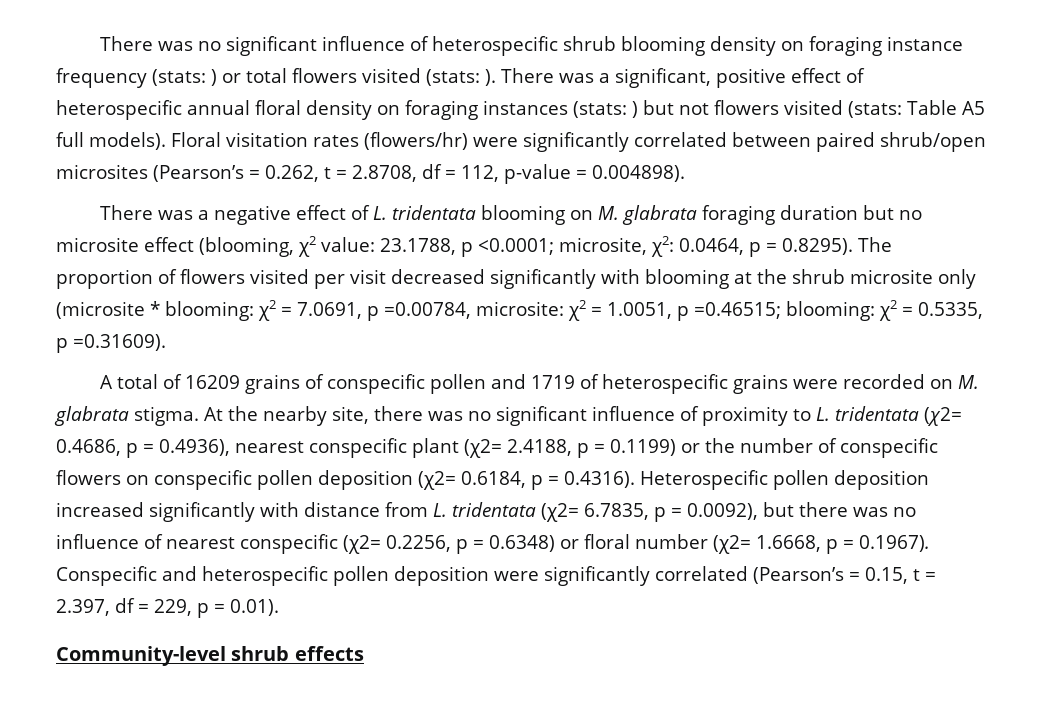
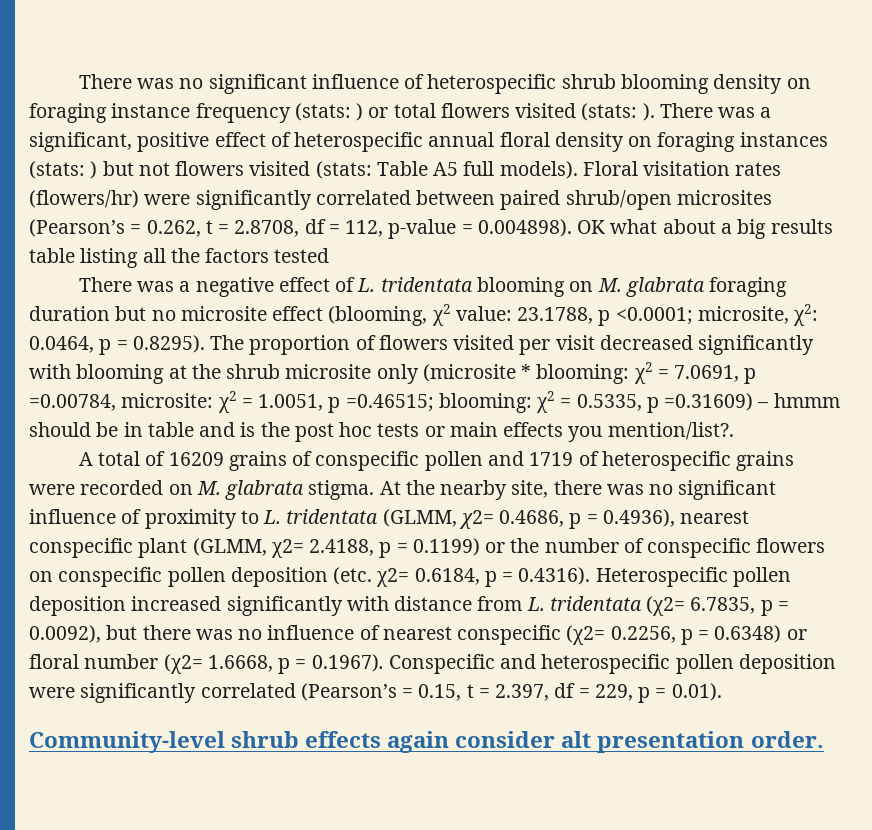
(685, 173) none -> [577,219,833,239] [29,248,330,268] OK what about a big results table listing all the factors tested
[73,334,166,351] =0.31609). -> [664,393,840,411] [29,422,734,442] =0.31609) – hmmm should be in table and is the post hoc tests or main effects you mention/list?.
[924,407,962,426] (χ2= -> [382,509,494,529] (GLMM, χ2=
[464,439,502,458] (χ2= -> [192,538,304,558] (GLMM, χ2=
[418,471,456,490] (χ2= -> [333,567,410,587] (etc. χ2=
(364, 653) none -> [387,731,824,753] again consider alt presentation order.

